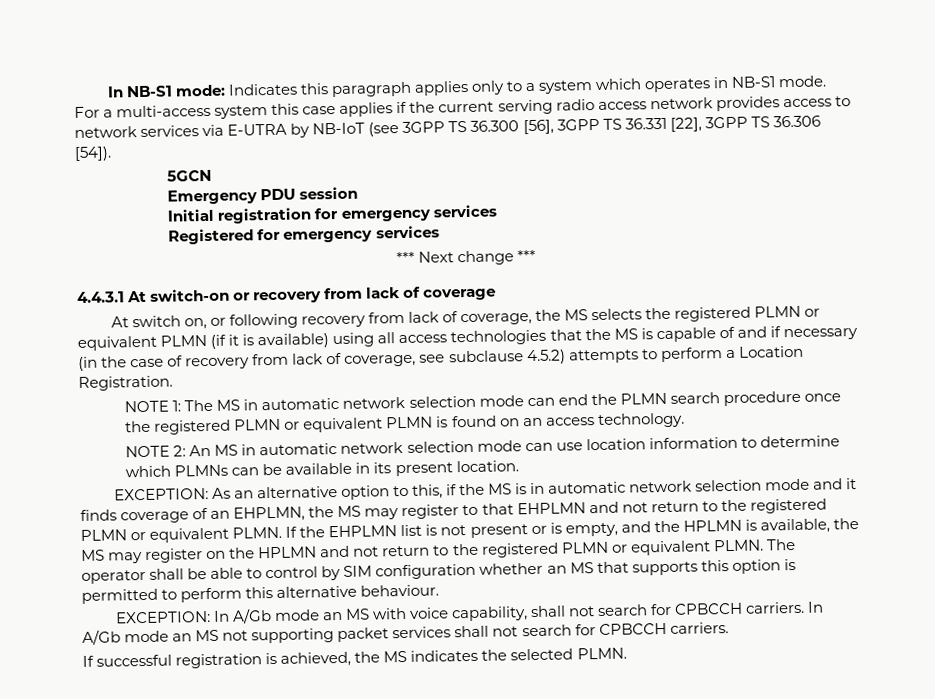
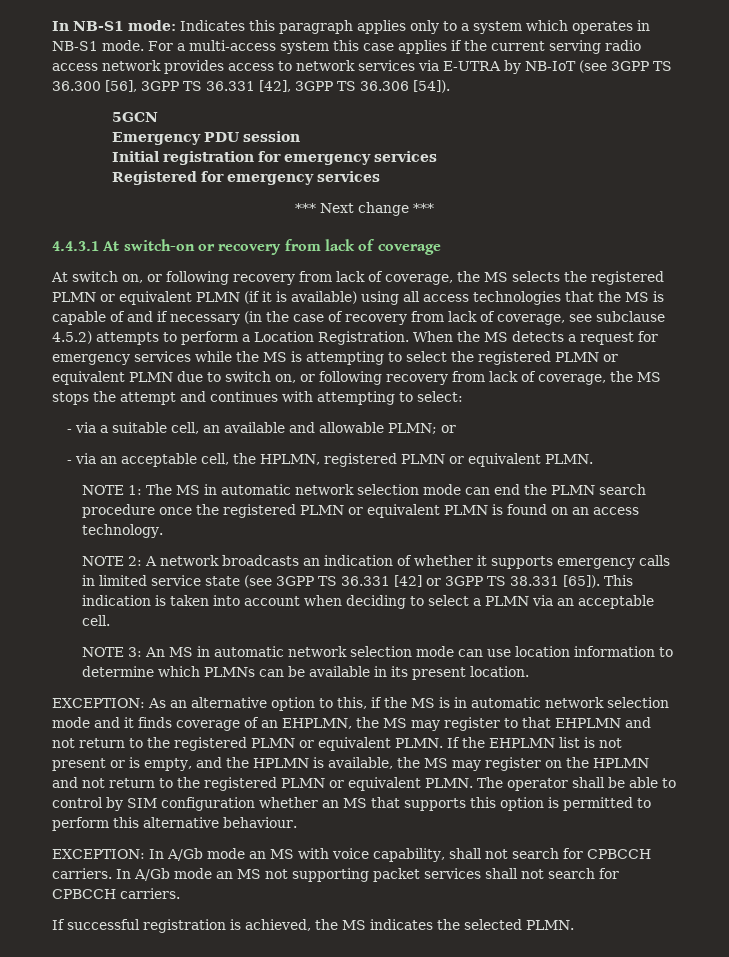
[669,117,702,132] [22], -> [259,80,291,92] [42],
(173, 383) none -> [413,331,658,345] [52,351,618,365] [52,371,661,385] [52,391,463,405] [67,422,457,434] [67,453,594,467] When the MS detects a request for emergency services while the MS is attempting to select the registered PLMN or equivalent PLMN due to switch on, or following recovery from lack of coverage, the MS stops the attempt and continues with attempting to select: // - via a suitable cell, an available and allowable PLMN; or // - via an acceptable cell, the HPLMN, registered PLMN or equivalent PLMN.
(187, 451) none -> [145,555,671,569] [82,575,634,588] [82,595,655,609] [82,615,111,626] [82,647,143,657] A network broadcasts an indication of whether it supports emergency calls in limited service state (see 3GPP TS 36.331 [42] or 3GPP TS 38.331 [65]). This indication is taken into account when deciding to select a PLMN via an acceptable cell. // NOTE 3:

